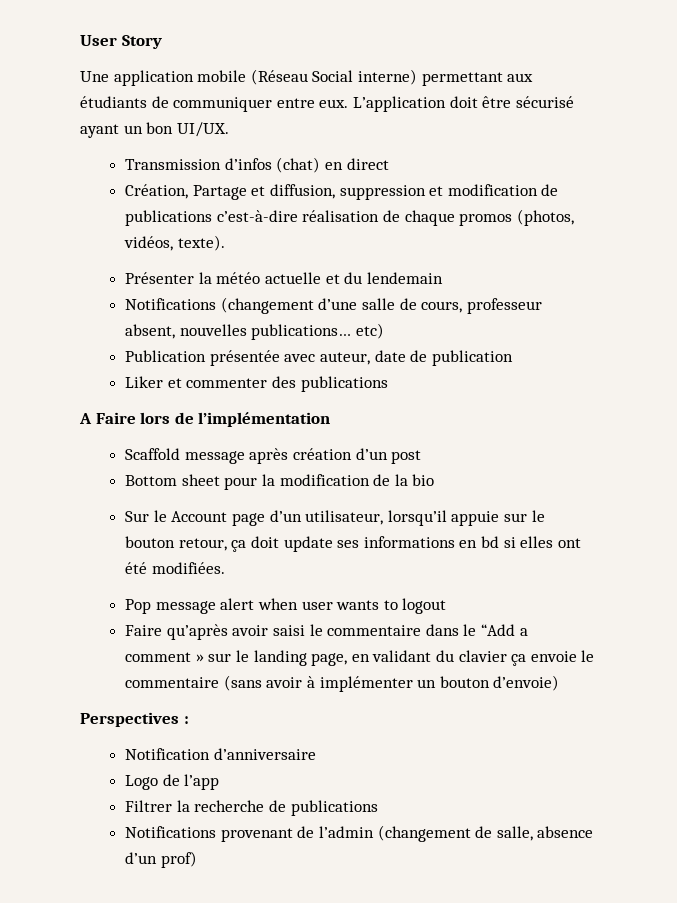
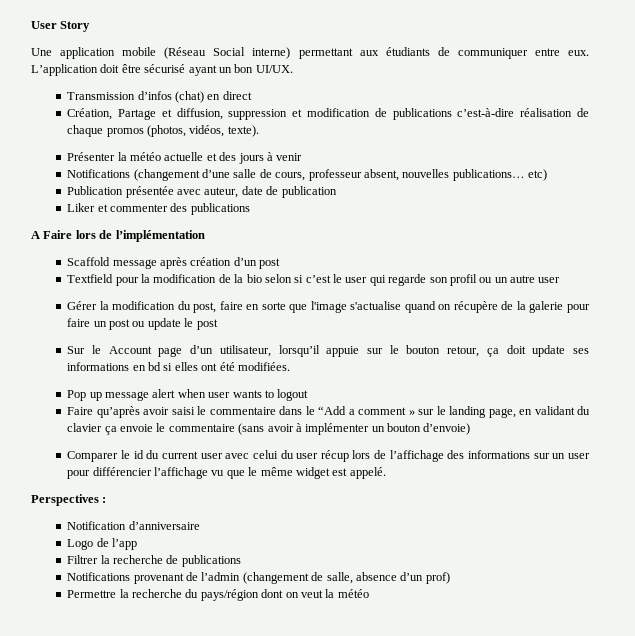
[344,272,443,284] du lendemain -> [219,152,303,164] des jours à venir
[125,474,220,486] Bottom sheet -> [67,274,114,283] Textfield
(435, 480) none -> [264,274,561,286] [67,301,590,313] [67,318,218,330] selon si c’est le user qui regarde son profil ou un autre user // Gérer la modification du post, faire en sorte que l'image s'actualise quand on récupère de la galerie pour faire un post ou update le post
(152, 606) none -> [89,392,102,401] up
(560, 683) none -> [67,450,590,462] [67,467,386,479] // Comparer le id du current user avec celui du user récup lors de l’affichage des informations sur un user pour différencier l’affichage vu que le même widget est appelé.
(197, 859) none -> [67,589,369,601] // Permettre la recherche du pays/région dont on veut la météo

